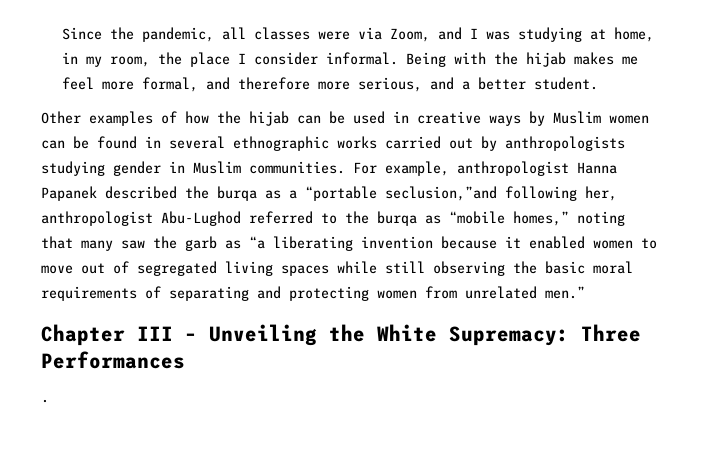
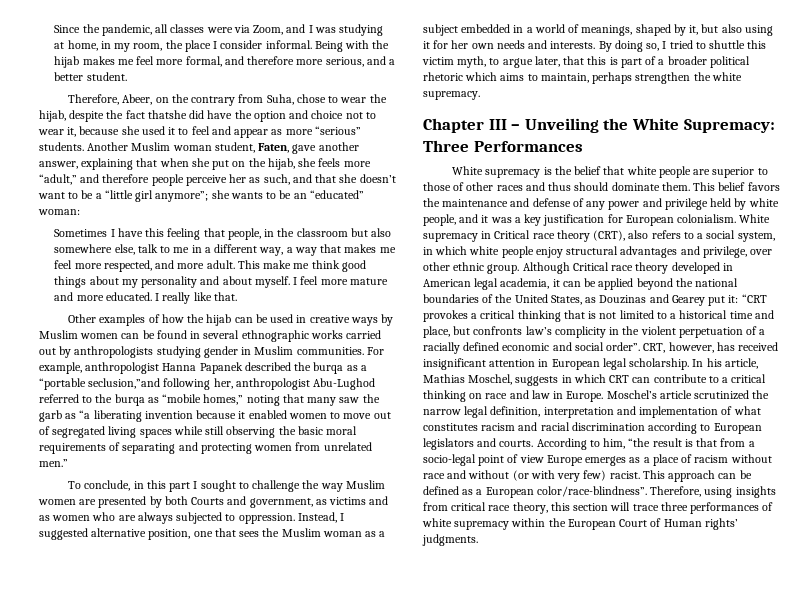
(598, 83) none -> [68,94,387,106] [39,110,376,122] [38,126,361,138] [39,142,359,154] [39,158,371,170] [39,174,396,186] [38,190,364,202] [38,209,80,215] [54,228,392,240] [54,244,396,256] [54,260,366,272] [54,276,388,288] [54,292,237,304] // Therefore, Abeer, on the contrary from Suha, chose to wear the hijab, despite the fact thatshe did have the option and choice not to wear it, because she used it to feel and appear as more “serious” students. Another Muslim woman student, Faten, gave another answer, explaining that when she put on the hijab, she feels more “adult,” and therefore people perceive her as such, and that she doesn’t want to be a “little girl anymore”; she wants to be an “educated” woman: // Sometimes I have this feeling that people, in the classroom but also somewhere else, talk to me in a different way, a way that makes me feel more respected, and more adult. This make me think good things about my personality and about myself. I feel more mature and more educated. I really like that.
(585, 292) none -> [68,480,385,492] [38,496,389,508] [39,512,345,524] [39,528,386,540] [423,24,773,36] [423,40,767,52] [422,56,750,68] [423,72,742,84] [423,91,480,100] // To conclude, in this part I sought to challenge the way Muslim women are presented by both Courts and government, as victims and as women who are always subjected to oppression. Instead, I suggested alternative position, one that sees the Muslim woman as a subject embedded in a world of meanings, shaped by it, but also using it for her own needs and interests. By doing so, I tried to shuttle this victim myth, to argue later, that this is part of a broader political rhetoric which aims to maintain, perhaps strengthen the white supremacy.
[41,399,49,403] . -> [452,166,768,178] [423,182,780,191] [423,198,779,210] [423,214,771,226] [423,230,775,242] [423,246,773,258] [423,262,733,274] [423,278,739,290] [423,294,767,306] [423,310,774,322] [423,326,766,338] [423,342,779,354] [423,358,758,370] [423,374,767,386] [423,390,770,402] [423,406,761,418] [423,422,762,434] [423,438,755,450] [423,454,772,466] [423,470,752,482] [423,486,776,498] [423,502,774,514] [422,518,738,530] [422,534,478,546] White supremacy is the belief that white people are superior to those of other races and thus should dominate them. This belief favors the maintenance and defense of any power and privilege held by white people, and it was a key justification for European colonialism. White supremacy in Critical race theory (CRT), also refers to a social system, in which white people enjoy structural advantages and privilege, over other ethnic group. Although Critical race theory developed in American legal academia, it can be applied beyond the national boundaries of the United States, as Douzinas and Gearey put it: “CRT provokes a critical thinking that is not limited to a historical time and place, but confronts law’s complicity in the violent perpetuation of a racially defined economic and social order”. CRT, however, has received insignificant attention in European legal scholarship. In his article, Mathias Moschel, suggests in which CRT can contribute to a critical thinking on race and law in Europe. Moschel’s article scrutinized the narrow legal definition, interpretation and implementation of what constitutes racism and racial discrimination according to European legislators and courts. According to him, “the result is that from a socio-legal point of view Europe emerges as a place of racism without race and without (or with very few) racist. This approach can be defined as a European color/race-blindness”. Therefore, using insights from critical race theory, this section will trace three performances of white supremacy within the European Court of Human rights’ judgments.

